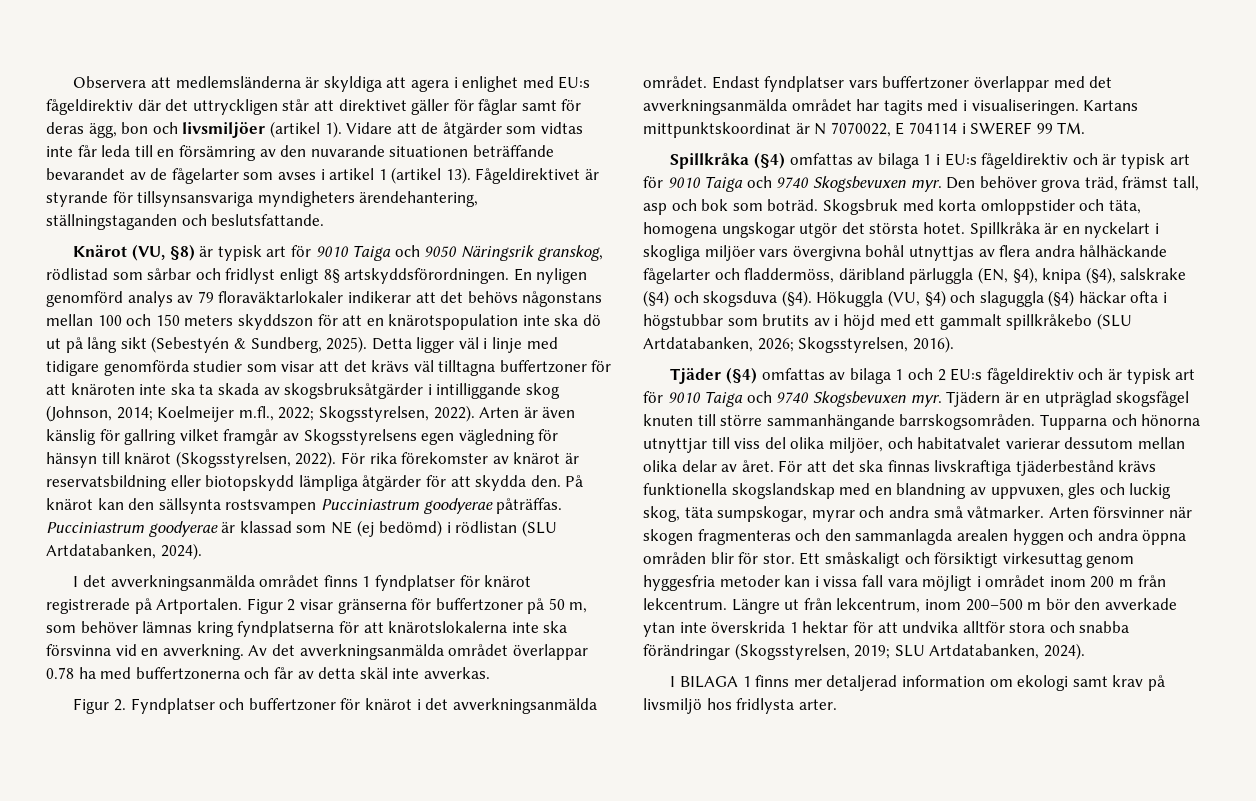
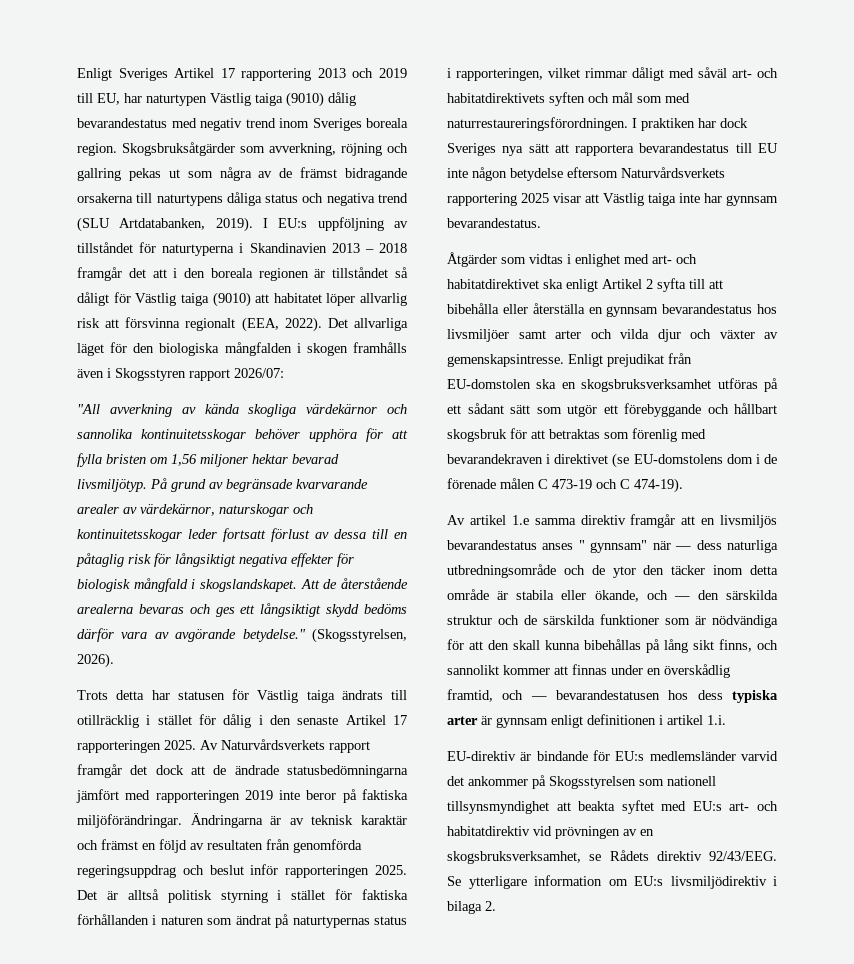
[73,76,591,92] [46,99,582,115] [46,121,584,138] [46,145,554,161] [46,167,600,184] [46,191,479,207] [46,214,325,230] [73,244,603,261] [46,268,588,284] [46,291,603,307] [46,314,602,330] [46,336,558,353] [46,360,612,376] [46,383,560,399] [46,405,576,422] [46,429,559,445] [46,451,579,468] [46,475,584,491] [46,498,563,514] [46,520,557,537] [46,543,202,560] [73,575,532,591] [46,598,588,614] [46,621,568,637] [46,644,588,660] [46,667,490,680] [73,698,597,714] [643,76,1113,92] [643,99,1139,115] [643,122,1086,138] [670,152,1190,169] [643,176,1200,192] [643,199,1141,215] [643,222,1159,238] [643,245,1168,261] [643,267,1187,284] [643,290,1168,307] [643,313,1132,330] [643,336,954,353] [670,367,1196,384] [643,391,1190,407] [643,414,1201,430] [643,437,1185,453] [643,460,1157,476] [643,483,1172,499] [643,506,1192,522] [643,529,1187,545] [643,552,1135,568] [643,575,1166,591] [643,598,1177,614] [643,621,1130,637] [643,643,1085,660] [670,675,1165,691] [643,698,837,714] Observera att medlemsländerna är skyldiga att agera i enlighet med EU:s fågeldirektiv där det uttryckligen står att direktivet gäller för fåglar samt för deras ägg, bon och livsmiljöer (artikel 1). Vidare att de åtgärder som vidtas inte får leda till en försämring av den nuvarande situationen beträffande bevarandet av de fågelarter som avses i artikel 1 (artikel 13). Fågeldirektivet är styrande för tillsynsansvariga myndigheters ärendehantering, ställningstaganden och beslutsfattande. // Knärot (VU, §8) är typisk art för 9010 Taiga och 9050 Näringsrik granskog, rödlistad som sårbar och fridlyst enligt 8§ artskyddsförordningen. En nyligen genomförd analys av 79 floraväktarlokaler indikerar att det behövs någonstans mellan 100 och 150 meters skyddszon för att en knärotspopulation inte ska dö ut på lång sikt (Sebestyén & Sundberg, 2025). Detta ligger väl i linje med tidigare genomförda studier som visar att det krävs väl tilltagna buffertzoner för att knäroten inte ska ta skada av skogsbruksåtgärder i intilliggande skog (Johnson, 2014; Koelmeijer m.fl., 2022; Skogsstyrelsen, 2022). Arten är även känslig för gallring vilket framgår av Skogsstyrelsens egen vägledning för hänsyn till knärot (Skogsstyrelsen, 2022). För rika förekomster av knärot är reservatsbildning eller biotopskydd lämpliga åtgärder för att skydda den. På knärot kan den sällsynta rostsvampen Pucciniastrum goodyerae påträffas. Pucciniastrum goodyerae är klassad som NE (ej bedömd) i rödlistan (SLU Artdatabanken, 2024). // I det avverkningsanmälda området finns 1 fyndplatser för knärot registrerade på Artportalen. Figur 2 visar gränserna för buffertzoner på 50 m, som behöver lämnas kring fyndplatserna för att knärotslokalerna inte ska försvinna vid en avverkning. Av det avverkningsanmälda området överlappar 0.78 ha med buffertzonerna och får av detta skäl inte avverkas. // Figur 2. Fyndplatser och buffertzoner för knärot i det avverkningsanmälda området. Endast fyndplatser vars buffertzoner överlappar med det avverkningsanmälda området har tagits med i visualiseringen. Kartans mittpunktskoordinat är N 7070022, E 704114 i SWEREF 99 TM. // Spillkråka (§4) omfattas av bilaga 1 i EU:s fågeldirektiv och är typisk art för 9010 Taiga och 9740 Skogsbevuxen myr. Den behöver grova träd, främst tall, asp och bok som boträd. Skogsbruk med korta omloppstider och täta, homogena ungskogar utgör det största hotet. Spillkråka är en nyckelart i skogliga miljöer vars övergivna bohål utnyttjas av flera andra hålhäckande fågelarter och fladdermöss, däribland pärluggla (EN, §4), knipa (§4), salskrake (§4) och skogsduva (§4). Hökuggla (VU, §4) och slaguggla (§4) häckar ofta i högstubbar som brutits av i höjd med ett gammalt spillkråkebo (SLU Artdatabanken, 2026; Skogsstyrelsen, 2016). // Tjäder (§4) omfattas av bilaga 1 och 2 EU:s fågeldirektiv och är typisk art för 9010 Taiga och 9740 Skogsbevuxen myr. Tjädern är en utpräglad skogsfågel knuten till större sammanhängande barrskogsområden. Tupparna och hönorna utnyttjar till viss del olika miljöer, och habitatvalet varierar dessutom mellan olika delar av året. För att det ska finnas livskraftiga tjäderbestånd krävs funktionella skogslandskap med en blandning av uppvuxen, gles och luckig skog, täta sumpskogar, myrar och andra små våtmarker. Arten försvinner när skogen fragmenteras och den sammanlagda arealen hyggen och andra öppna områden blir för stor. Ett småskaligt och försiktigt virkesuttag genom hyggesfria metoder kan i vissa fall vara möjligt i området inom 200 m från lekcentrum. Längre ut från lekcentrum, inom 200–500 m bör den avverkade ytan inte överskrida 1 hektar för att undvika alltför stora och snabba förändringar (Skogsstyrelsen, 2019; SLU Artdatabanken, 2024). // I BILAGA 1 finns mer detaljerad information om ekologi samt krav på livsmiljö hos fridlysta arter. -> [77,68,407,81] [77,92,356,107] [77,118,408,131] [77,142,408,156] [77,167,407,181] [77,192,408,206] [77,217,408,232] [77,242,407,256] [77,267,408,281] [77,292,407,307] [77,317,408,332] [77,342,407,356] [77,368,284,381] [77,404,407,417] [77,428,408,442] [77,453,339,467] [77,478,368,492] [77,504,313,517] [77,528,407,542] [76,553,354,567] [77,578,408,592] [77,603,407,617] [77,628,407,643] [77,653,114,668] [77,689,407,703] [77,714,407,728] [77,739,370,753] [77,764,408,778] [76,789,408,803] [77,813,407,828] [77,839,362,853] [77,864,408,878] [77,889,408,903] [77,914,407,928] [447,67,778,81] [447,92,690,106] [447,117,748,131] [447,143,778,156] [447,167,725,181] [447,193,778,206] [447,218,541,228] [447,252,697,267] [447,278,723,292] [447,303,777,317] [447,329,778,342] [447,353,692,367] [447,378,778,392] [447,403,777,417] [447,428,706,442] [447,453,777,468] [447,478,683,493] [447,514,777,528] [447,540,778,553] [447,564,778,578] [447,589,778,602] [447,614,778,628] [447,639,778,653] [447,664,730,678] [447,689,778,703] [447,714,726,728] [447,750,778,761] [447,775,716,789] [447,800,778,814] [447,826,654,839] [447,850,777,864] [447,875,777,889] [447,901,496,914] Enligt Sveriges Artikel 17 rapportering 2013 och 2019 till EU, har naturtypen Västlig taiga (9010) dålig bevarandestatus med negativ trend inom Sveriges boreala region. Skogsbruksåtgärder som avverkning, röjning och gallring pekas ut som några av de främst bidragande orsakerna till naturtypens dåliga status och negativa trend (SLU Artdatabanken, 2019). I EU:s uppföljning av tillståndet för naturtyperna i Skandinavien 2013 – 2018 framgår det att i den boreala regionen är tillståndet så dåligt för Västlig taiga (9010) att habitatet löper allvarlig risk att försvinna regionalt (EEA, 2022). Det allvarliga läget för den biologiska mångfalden i skogen framhålls även i Skogsstyren rapport 2026/07: // "All avverkning av kända skogliga värdekärnor och sannolika kontinuitetsskogar behöver upphöra för att fylla bristen om 1,56 miljoner hektar bevarad livsmiljötyp. På grund av begränsade kvarvarande arealer av värdekärnor, naturskogar och kontinuitetsskogar leder fortsatt förlust av dessa till en påtaglig risk för långsiktigt negativa effekter för biologisk mångfald i skogslandskapet. Att de återstående arealerna bevaras och ges ett långsiktigt skydd bedöms därför vara av avgörande betydelse." (Skogsstyrelsen, 2026). // Trots detta har statusen för Västlig taiga ändrats till otillräcklig i stället för dålig i den senaste Artikel 17 rapporteringen 2025. Av Naturvårdsverkets rapport framgår det dock att de ändrade statusbedömningarna jämfört med rapporteringen 2019 inte beror på faktiska miljöförändringar. Ändringarna är av teknisk karaktär och främst en följd av resultaten från genomförda regeringsuppdrag och beslut inför rapporteringen 2025. Det är alltså politisk styrning i stället för faktiska förhållanden i naturen som ändrat på naturtypernas status i rapporteringen, vilket rimmar dåligt med såväl art- och habitatdirektivets syften och mål som med naturrestaureringsförordningen. I praktiken har dock Sveriges nya sätt att rapportera bevarandestatus till EU inte någon betydelse eftersom Naturvårdsverkets rapportering 2025 visar att Västlig taiga inte har gynnsam bevarandestatus. // Åtgärder som vidtas i enlighet med art- och habitatdirektivet ska enligt Artikel 2 syfta till att bibehålla eller återställa en gynnsam bevarandestatus hos livsmiljöer samt arter och vilda djur och växter av gemenskapsintresse. Enligt prejudikat från EU-domstolen ska en skogsbruksverksamhet utföras på ett sådant sätt som utgör ett förebyggande och hållbart skogsbruk för att betraktas som förenlig med bevarandekraven i direktivet (se EU-domstolens dom i de förenade målen C 473-19 och C 474-19). // Av artikel 1.e samma direktiv framgår att en livsmiljös bevarandestatus anses " gynnsam" när — dess naturliga utbredningsområde och de ytor den täcker inom detta område är stabila eller ökande, och — den särskilda struktur och de särskilda funktioner som är nödvändiga för att den skall kunna bibehållas på lång sikt finns, och sannolikt kommer att finnas under en överskådlig framtid, och — bevarandestatusen hos dess typiska arter är gynnsam enligt definitionen i artikel 1.i. // EU-direktiv är bindande för EU:s medlemsländer varvid det ankommer på Skogsstyrelsen som nationell tillsynsmyndighet att beakta syftet med EU:s art- och habitatdirektiv vid prövningen av en skogsbruksverksamhet, se Rådets direktiv 92/43/EEG. Se ytterligare information om EU:s livsmiljödirektiv i bilaga 2.

